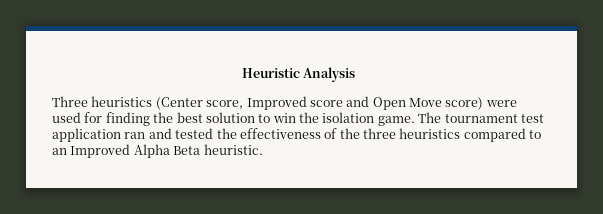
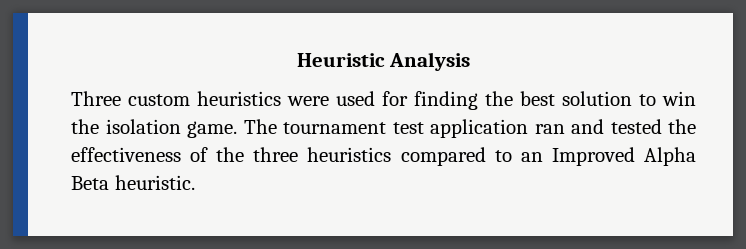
[91,96,484,110] heuristics (Center score, Improved score and Open Move score) -> [128,91,281,106] custom heuristics

